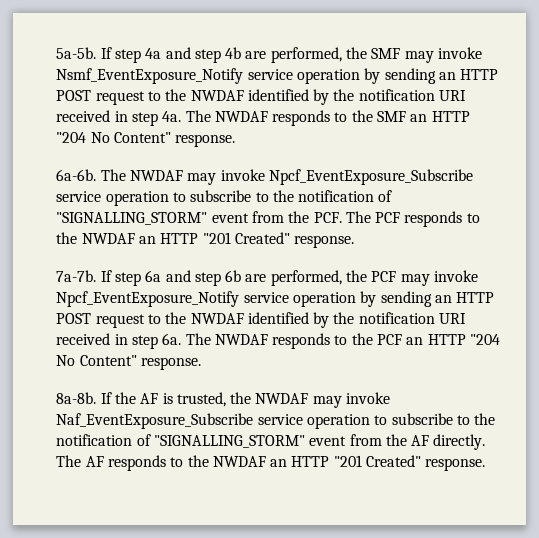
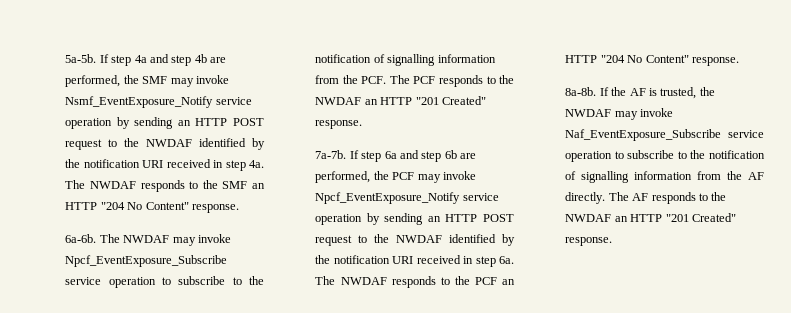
[56,212,249,225] "SIGNALLING_STORM" event -> [387,54,496,66] signalling information
[153,435,347,448] "SIGNALLING_STORM" event -> [581,171,693,183] signalling information

